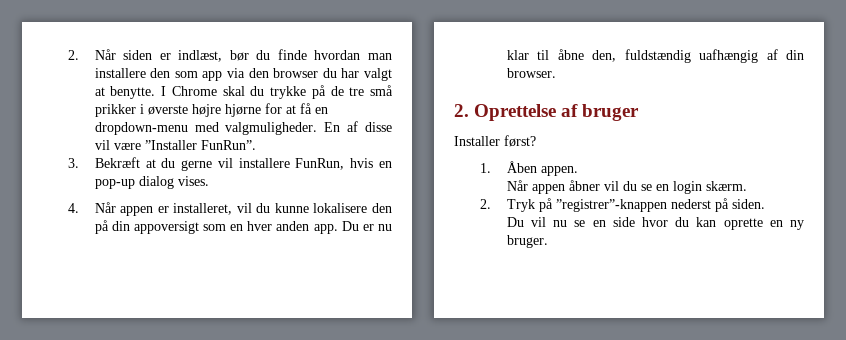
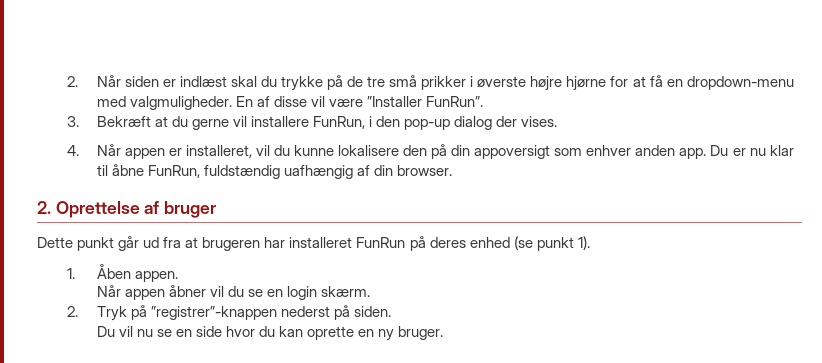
[178,49,393,62] [94,68,392,81] [94,86,217,99] indlæst, bør du finde hvordan man installere den som app via den browser du har valgt at benytte. I Chrome -> [179,76,227,87] indlæst
[350,158,393,168] hvis en -> [369,116,401,127] i den
(174, 182) none -> [496,116,518,127] der
[230,221,273,231] en hver -> [586,145,632,156] enhver
[592,50,617,62] den, -> [147,165,200,178] FunRun,
[454,135,536,147] Installer først? -> [37,236,590,251] Dette punkt går ud fra at brugeren har installeret FunRun på deres enhed (se punkt 1).

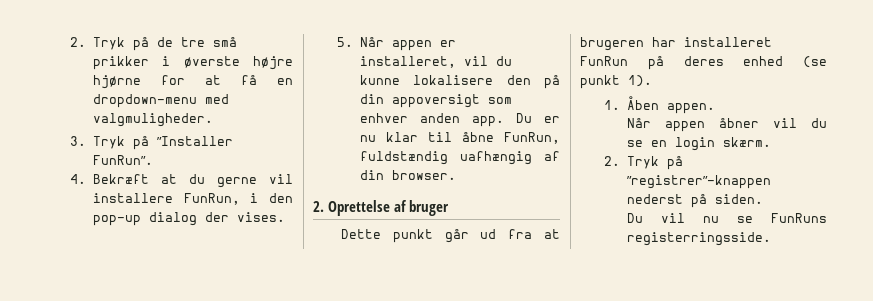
[66,75,323,91] 2. Når siden er indlæst skal du trykke -> [69,37,126,50] 2. Tryk
[235,96,363,107] En af disse vil være -> [69,136,150,150] // 3. Tryk på
[66,116,79,127] 3. -> [69,174,86,184] 4.
[66,145,79,156] 4. -> [336,37,353,47] 5.
[175,326,444,341] en side hvor du kan oprette en ny bruger. -> [771,213,827,223] [627,232,772,246] FunRuns registerringsside.

